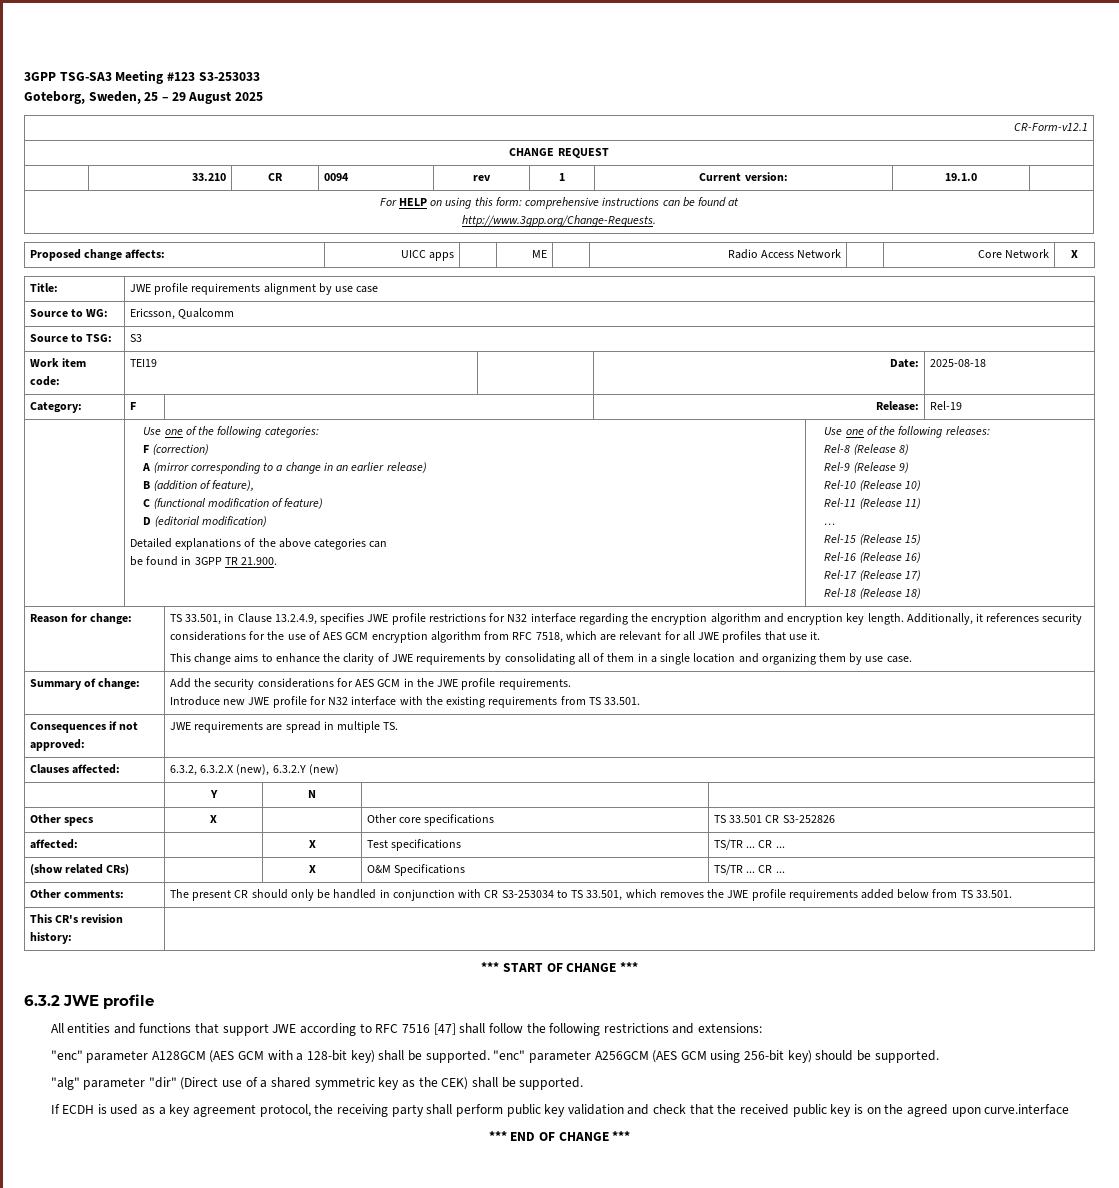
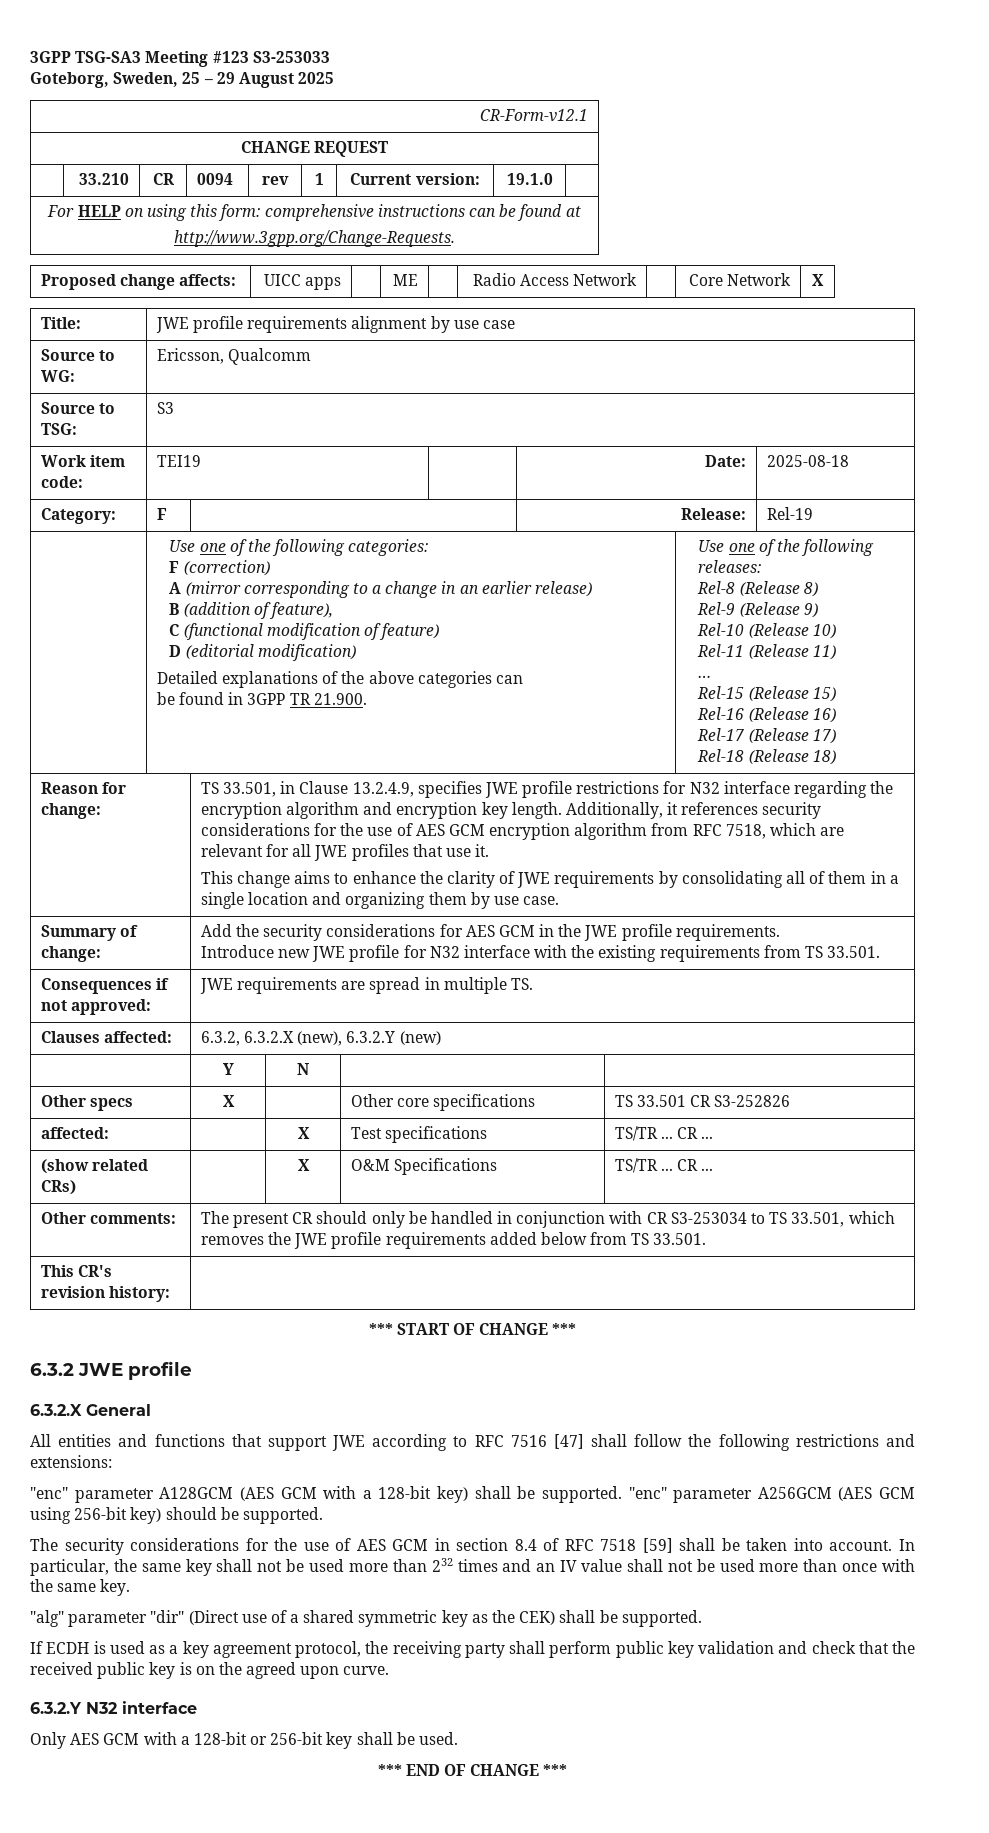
(155, 1001) none -> [30,1404,151,1416] // 6.3.2.X General
(939, 1056) none -> [30,1538,915,1555] [30,1558,915,1576] [30,1579,131,1596] // The security considerations for the use of AES GCM in section 8.4 of RFC 7518 [59] shall be taken into account. In particular, the same key shall not be used more than 232 times and an IV value shall not be used more than once with the same key.
[984,1104,1070,1115] curve.interface -> [343,1666,390,1675] [30,1701,197,1714] [30,1732,459,1749] curve. // 6.3.2.Y N32 interface // Only AES GCM with a 128-bit or 256-bit key shall be used.

